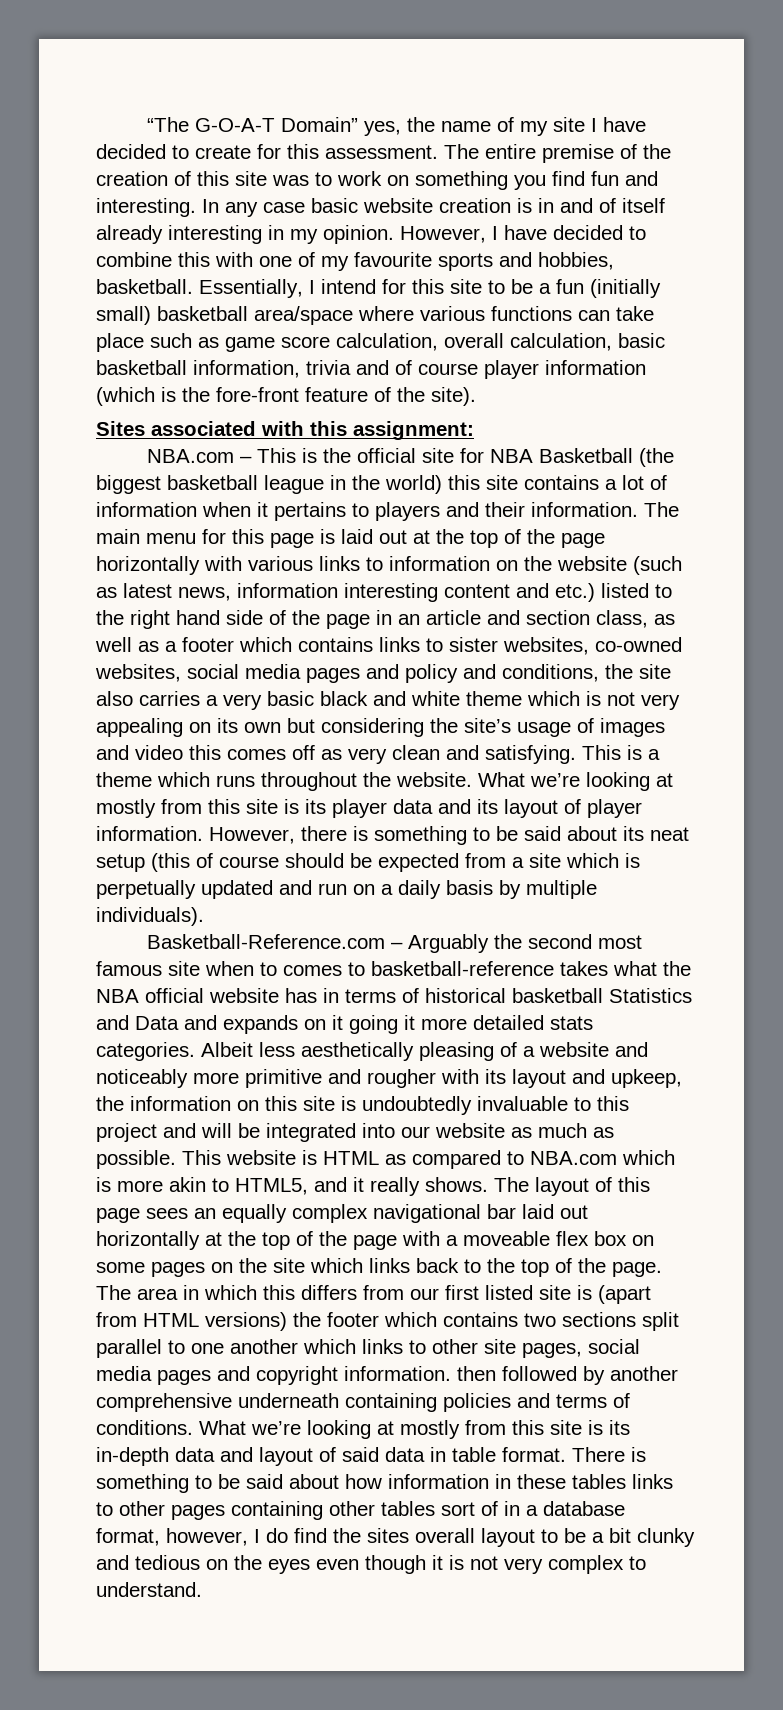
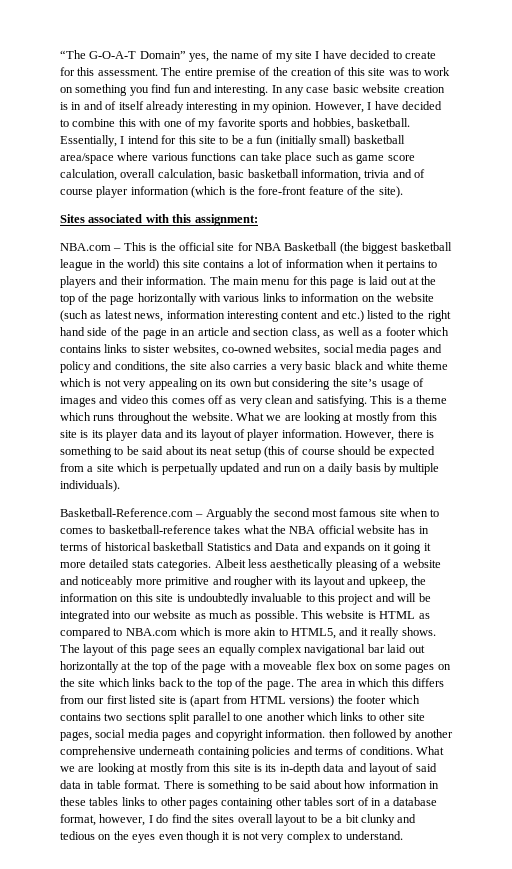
[354,252,432,267] favourite -> [217,118,256,127] favorite
[530,773,580,787] we’re -> [266,415,301,421] we are
[251,1421,301,1435] we’re -> [60,766,95,772] we are

